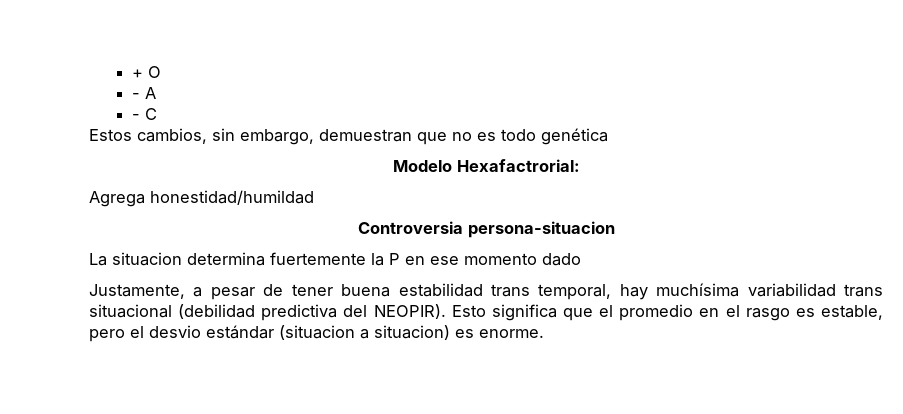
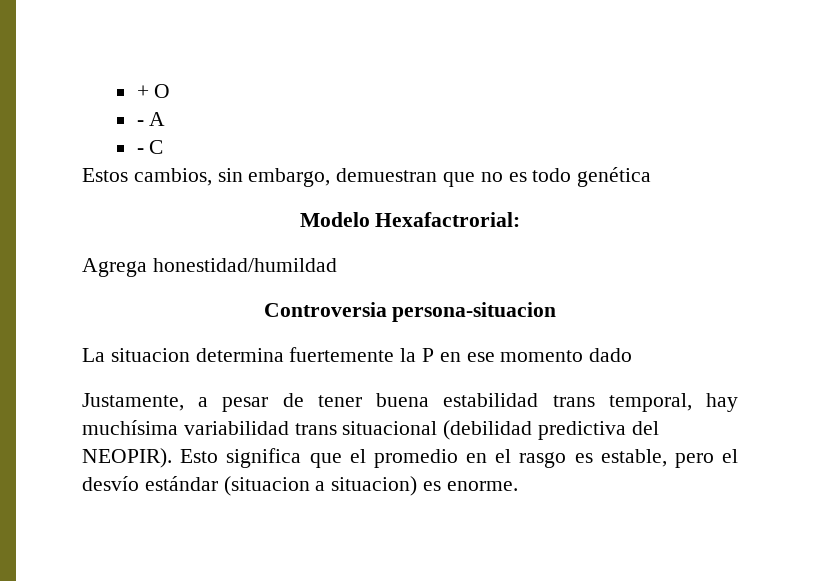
[149,325,201,338] desvio -> [82,476,139,491] desvío

